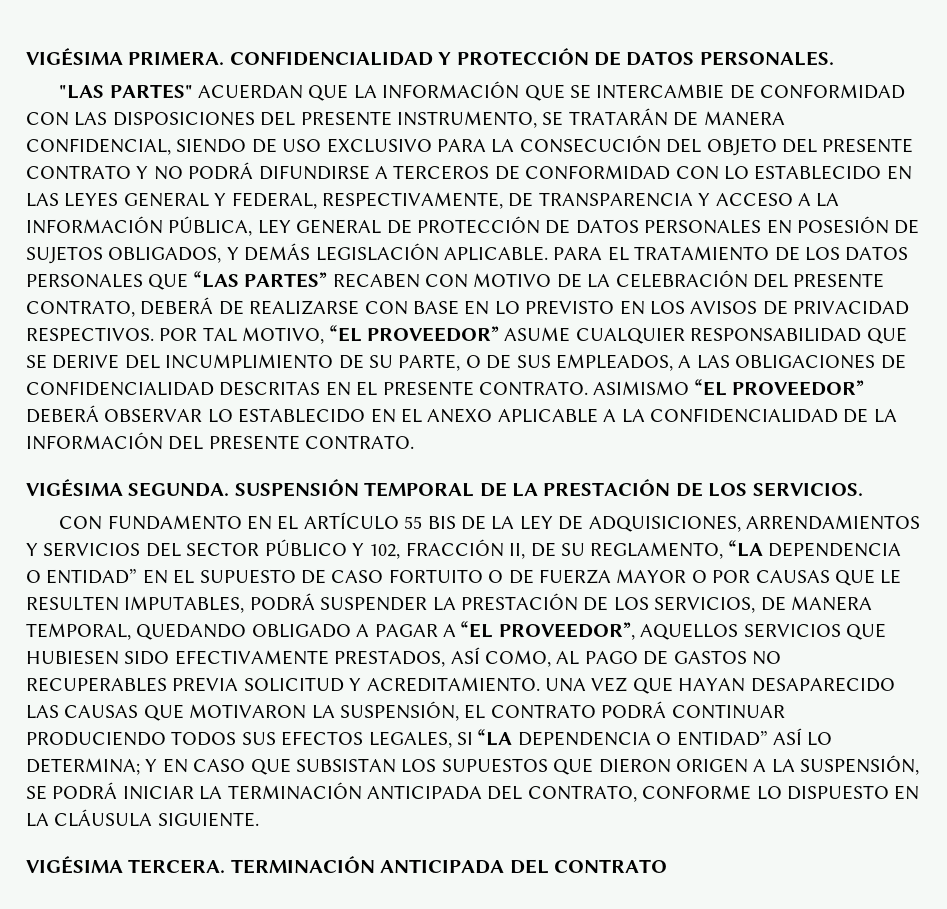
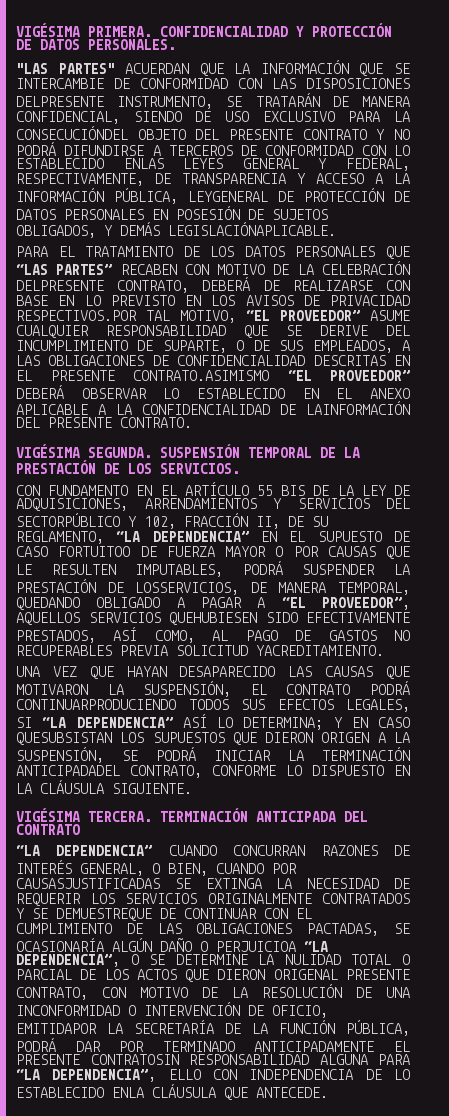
[260,111,392,126] DEL PRESENTE -> [16,96,104,107] DELPRESENTE
[519,135,702,153] CONSECUCIÓN DEL -> [16,126,128,140] CONSECUCIÓNDEL
[886,165,912,180] [26,193,59,207] EN LAS -> [123,158,164,169] ENLAS
[257,219,382,234] LEY GENERAL -> [188,191,268,202] LEYGENERAL
[315,243,548,261] LEGISLACIÓN APLICABLE. -> [168,222,336,236] LEGISLACIÓNAPLICABLE. //
[752,273,885,288] DEL PRESENTE -> [16,280,104,291] DELPRESENTE
[26,327,198,342] RESPECTIVOS. POR -> [16,310,137,321] RESPECTIVOS.POR
[369,354,461,371] SU PARTE, -> [162,340,227,353] SUPARTE,
[478,381,690,396] CONTRATO. ASIMISMO -> [133,370,269,381] CONTRATO.ASIMISMO
[873,409,897,423] [26,432,163,450] LA INFORMACIÓN -> [306,401,410,415] LAINFORMACIÓN
[186,539,347,557] SECTOR PÚBLICO -> [16,513,120,527] SECTORPÚBLICO
[768,542,902,557] [26,568,138,584] DEPENDENCIA O ENTIDAD” -> [152,531,249,542] DEPENDENCIA”
[388,569,504,583] FORTUITO O -> [58,546,131,557] FORTUITOO
[613,596,756,613] LOS SERVICIOS, -> [135,582,240,595] LOSSERVICIOS,
[845,623,886,640] [26,650,119,665] QUE HUBIESEN -> [169,612,257,625] QUEHUBIESEN
[349,677,540,692] Y ACREDITAMIENTO. -> [256,645,384,656] YACREDITAMIENTO. //
[671,704,785,719] [26,731,166,746] CONTINUAR PRODUCIENDO -> [16,699,176,710] CONTINUARPRODUCIENDO
[517,730,768,746] DEPENDENCIA O ENTIDAD” -> [76,717,173,728] DEPENDENCIA”
[250,758,396,775] QUE SUBSISTAN -> [16,732,112,745] QUESUBSISTAN
[367,785,523,800] ANTICIPADA DEL -> [16,765,120,776] ANTICIPADADEL
(667, 866) none -> [16,845,410,856] [16,860,297,876] [16,878,411,889] [16,893,410,906] [16,908,312,921] [16,923,410,936] [16,938,328,952] [16,954,410,967] [16,969,410,982] [16,984,410,1000] [16,1002,328,1018] [16,1020,410,1036] [16,1038,410,1052] [16,1054,410,1065] [16,1069,410,1082] [16,1084,328,1100] // “LA DEPENDENCIA” CUANDO CONCURRAN RAZONES DE INTERÉS GENERAL, O BIEN, CUANDO POR CAUSASJUSTIFICADAS SE EXTINGA LA NECESIDAD DE REQUERIR LOS SERVICIOS ORIGINALMENTE CONTRATADOS Y SE DEMUESTREQUE DE CONTINUAR CON EL CUMPLIMIENTO DE LAS OBLIGACIONES PACTADAS, SE OCASIONARÍA ALGÚN DAÑO O PERJUICIOA “LA DEPENDENCIA”, O SE DETERMINE LA NULIDAD TOTAL O PARCIAL DE LOS ACTOS QUE DIERON ORIGENAL PRESENTE CONTRATO, CON MOTIVO DE LA RESOLUCIÓN DE UNA INCONFORMIDAD O INTERVENCIÓN DE OFICIO, EMITIDAPOR LA SECRETARÍA DE LA FUNCIÓN PÚBLICA, PODRÁ DAR POR TERMINADO ANTICIPADAMENTE EL PRESENTE CONTRATOSIN RESPONSABILIDAD ALGUNA PARA “LA DEPENDENCIA”, ELLO CON INDEPENDENCIA DE LO ESTABLECIDO ENLA CLÁUSULA QUE ANTECEDE.

